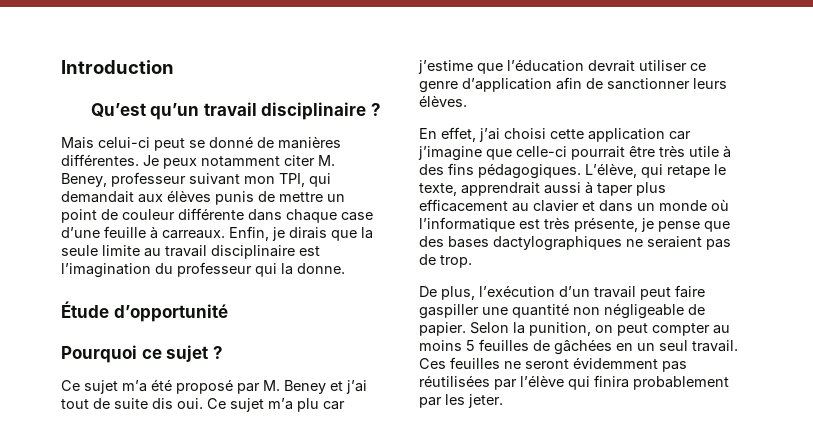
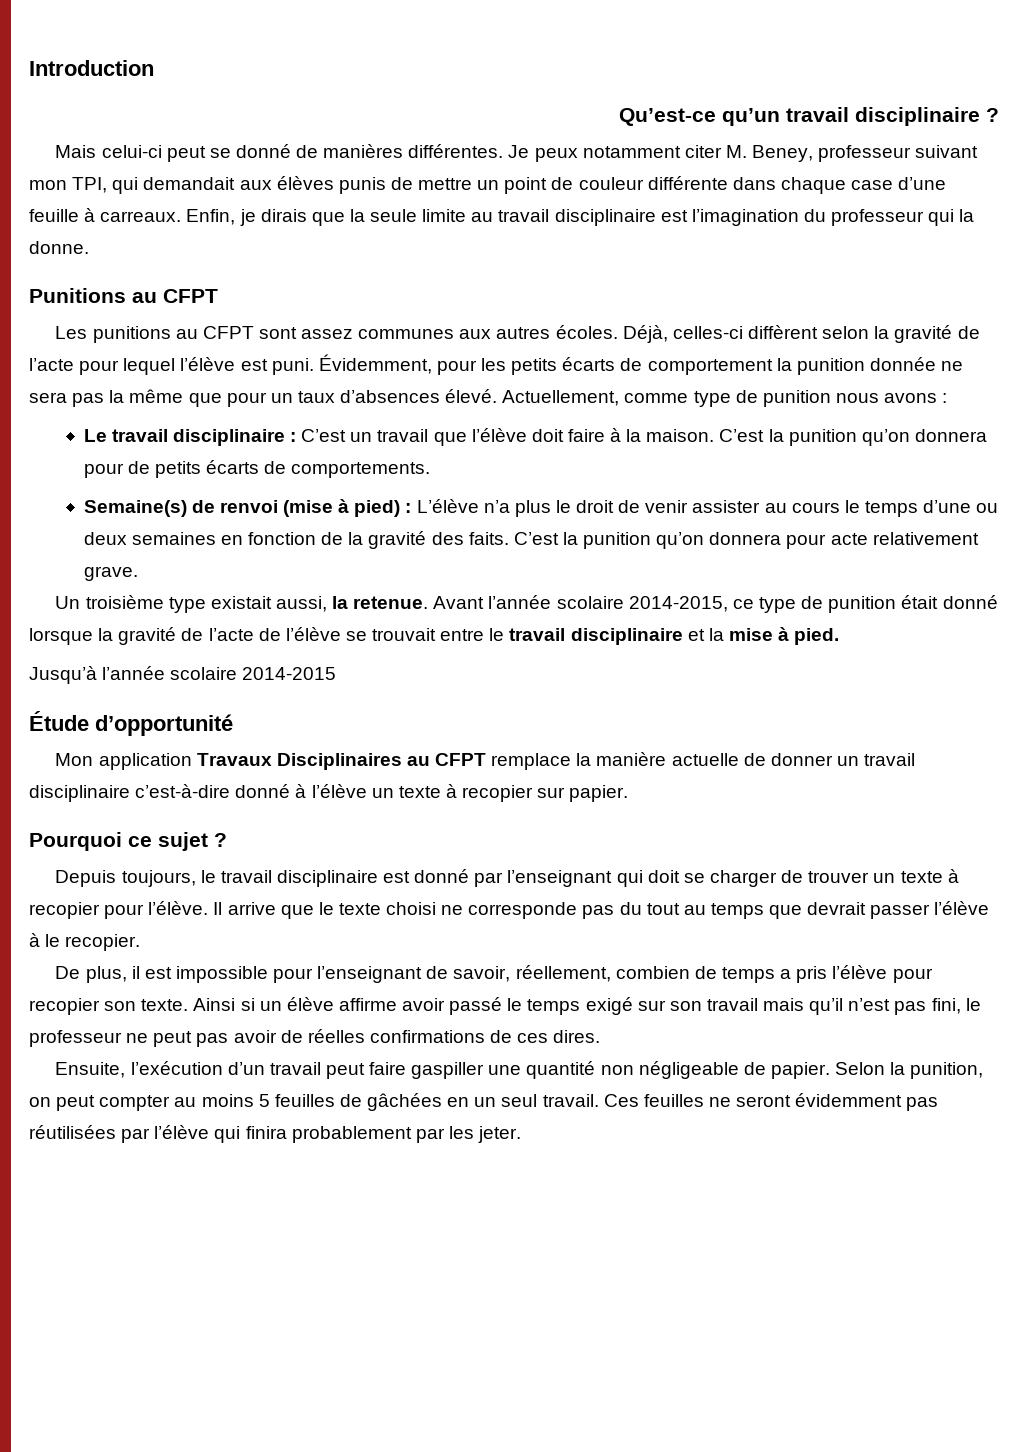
[90,103,146,117] Qu’est -> [619,108,716,126] Qu’est-ce
[61,301,228,322] [61,345,223,363] [61,379,367,394] [61,398,345,412] [418,59,706,74] [419,77,727,93] [419,95,467,107] [419,127,691,142] [418,145,731,161] [419,163,726,179] [419,181,666,196] [419,199,729,212] [419,217,730,232] [419,236,731,251] [419,254,472,268] [419,286,475,300] Étude d’opportunité // Pourquoi ce sujet ? // Ce sujet m’a été proposé par M. Beney et j’ai tout de suite dis oui. Ce sujet m’a plu car j’estime que l’éducation devrait utiliser ce genre d’application afin de sanctionner leurs élèves. // En effet, j’ai choisi cette application car j’imagine que celle-ci pourrait être très utile à des fins pédagogiques. L’élève, qui retape le texte, apprendrait aussi à taper plus efficacement au clavier et dans un monde où l’informatique est très présente, je pense que des bases dactylographiques ne seraient pas de trop. // De plus, -> [29,288,218,303] [55,325,980,343] [29,354,964,375] [29,389,948,407] [83,428,987,446] [83,460,431,478] [83,499,999,517] [83,531,979,549] [83,566,138,581] [55,595,998,613] [29,627,840,645] [29,666,337,684] [29,711,233,736] [55,752,916,770] [29,784,629,802] [29,832,227,851] [55,869,959,887] [29,901,990,919] [29,933,141,951] [55,965,933,983] [29,997,981,1015] [29,1029,601,1047] [55,1062,126,1078] Punitions au CFPT // Les punitions au CFPT sont assez communes aux autres écoles. Déjà, celles-ci diffèrent selon la gravité de l’acte pour lequel l’élève est puni. Évidemment, pour les petits écarts de comportement la punition donnée ne sera pas la même que pour un taux d’absences élevé. Actuellement, comme type de punition nous avons : // Le travail disciplinaire : C’est un travail que l’élève doit faire à la maison. C’est la punition qu’on donnera pour de petits écarts de comportements. // Semaine(s) de renvoi (mise à pied) : L’élève n’a plus le droit de venir assister au cours le temps d’une ou deux semaines en fonction de la gravité des faits. C’est la punition qu’on donnera pour acte relativement grave. // Un troisième type existait aussi, la retenue. Avant l’année scolaire 2014-2015, ce type de punition était donné lorsque la gravité de l’acte de l’élève se trouvait entre le travail disciplinaire et la mise à pied. // Jusqu’à l’année scolaire 2014-2015 // Étude d’opportunité // Mon application Travaux Disciplinaires au CFPT remplace la manière actuelle de donner un travail disciplinaire c’est-à-dire donné à l’élève un texte à recopier sur papier. // Pourquoi ce sujet ? // Depuis toujours, le travail disciplinaire est donné par l’enseignant qui doit se charger de trouver un texte à recopier pour l’élève. Il arrive que le texte choisi ne corresponde pas du tout au temps que devrait passer l’élève à le recopier. // De plus, il est impossible pour l’enseignant de savoir, réellement, combien de temps a pris l’élève pour recopier son texte. Ainsi si un élève affirme avoir passé le temps exigé sur son travail mais qu’il n’est pas fini, le professeur ne peut pas avoir de réelles confirmations de ces dires. // Ensuite,

